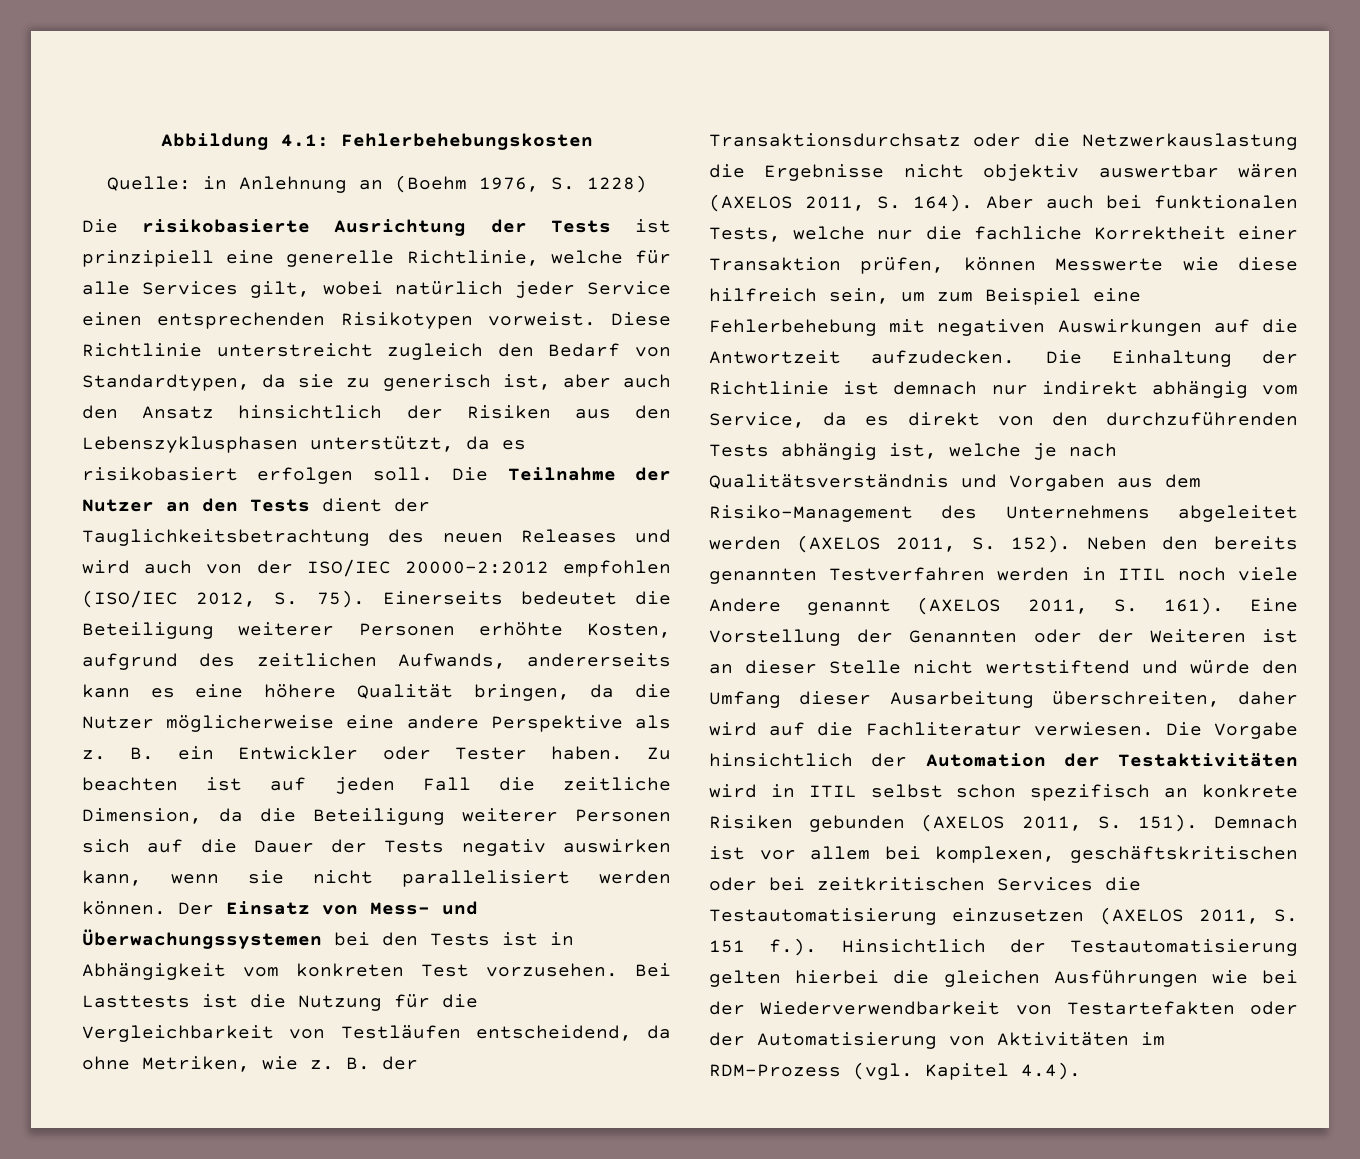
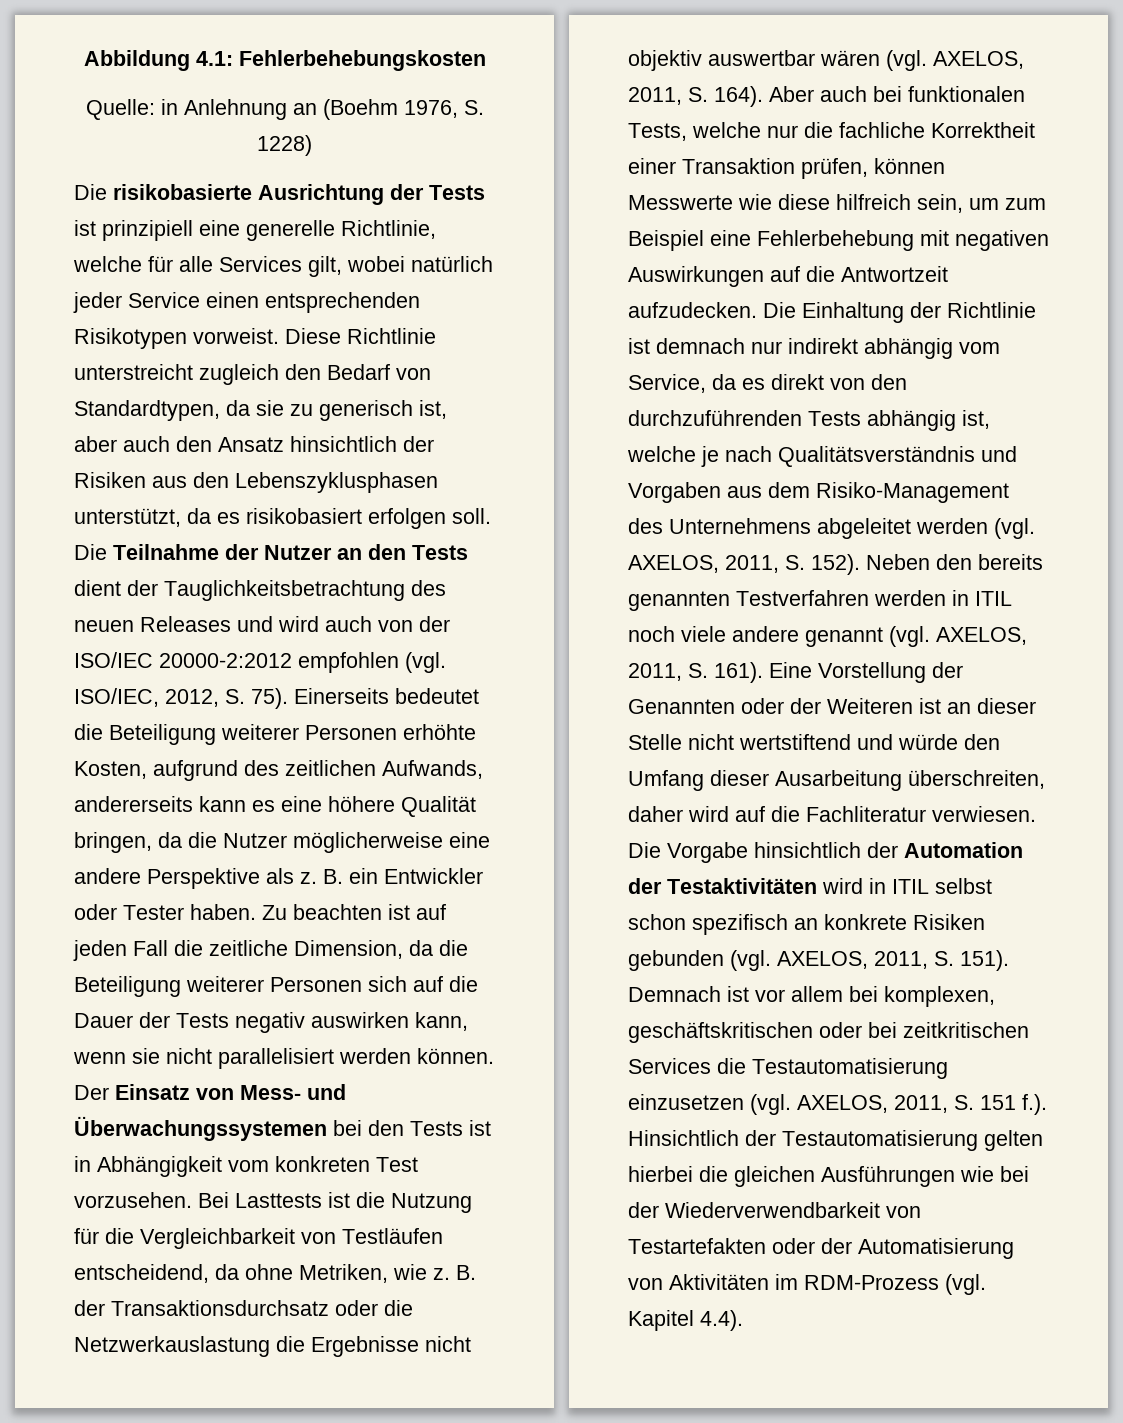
[82,590,178,608] (ISO/IEC -> [405,652,446,673] [74,688,159,707] (vgl. ISO/IEC,
[709,194,793,212] (AXELOS -> [886,50,1024,71] (vgl. AXELOS,
[796,535,881,553] (AXELOS -> [994,518,1035,539] [628,555,719,573] (vgl. AXELOS,
[709,597,1002,615] Andere genannt (AXELOS -> [732,626,1027,647] andere genannt (vgl. AXELOS,
[921,814,1006,832] (AXELOS -> [730,950,868,971] (vgl. AXELOS,
[1099,907,1184,925] (AXELOS -> [750,1094,888,1115] (vgl. AXELOS,

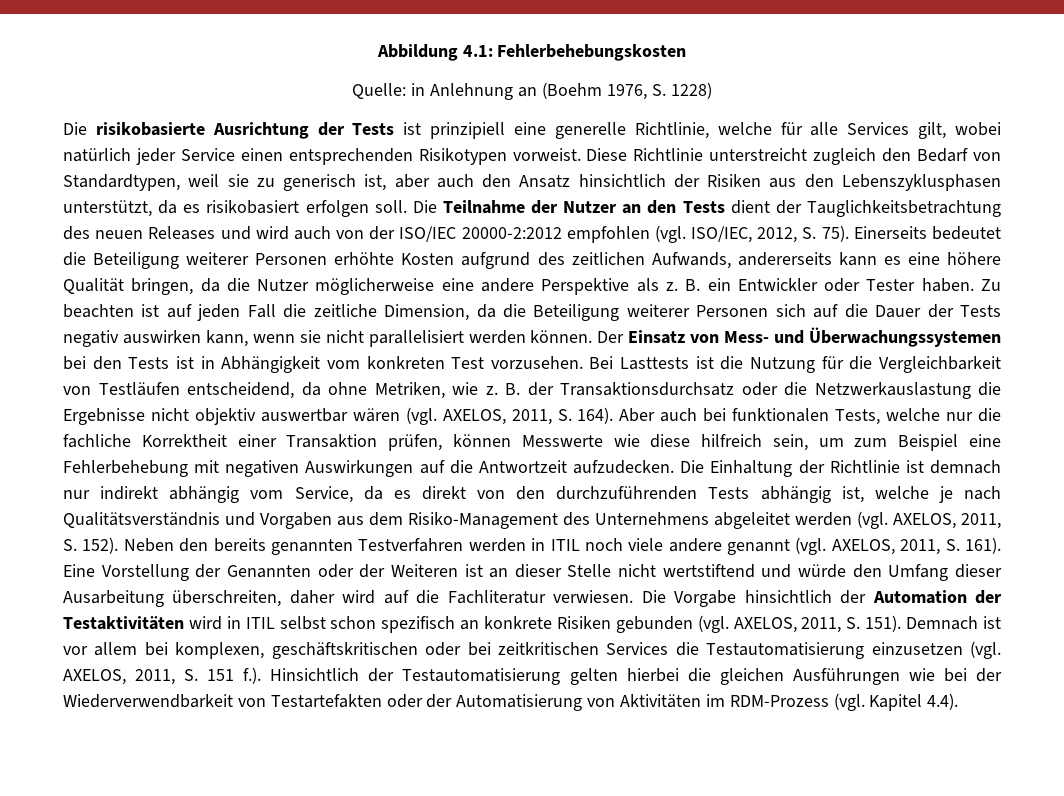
[226,400,250,416] da -> [188,174,220,187] weil
[74,761,147,779] Kosten, -> [401,253,455,265] Kosten

